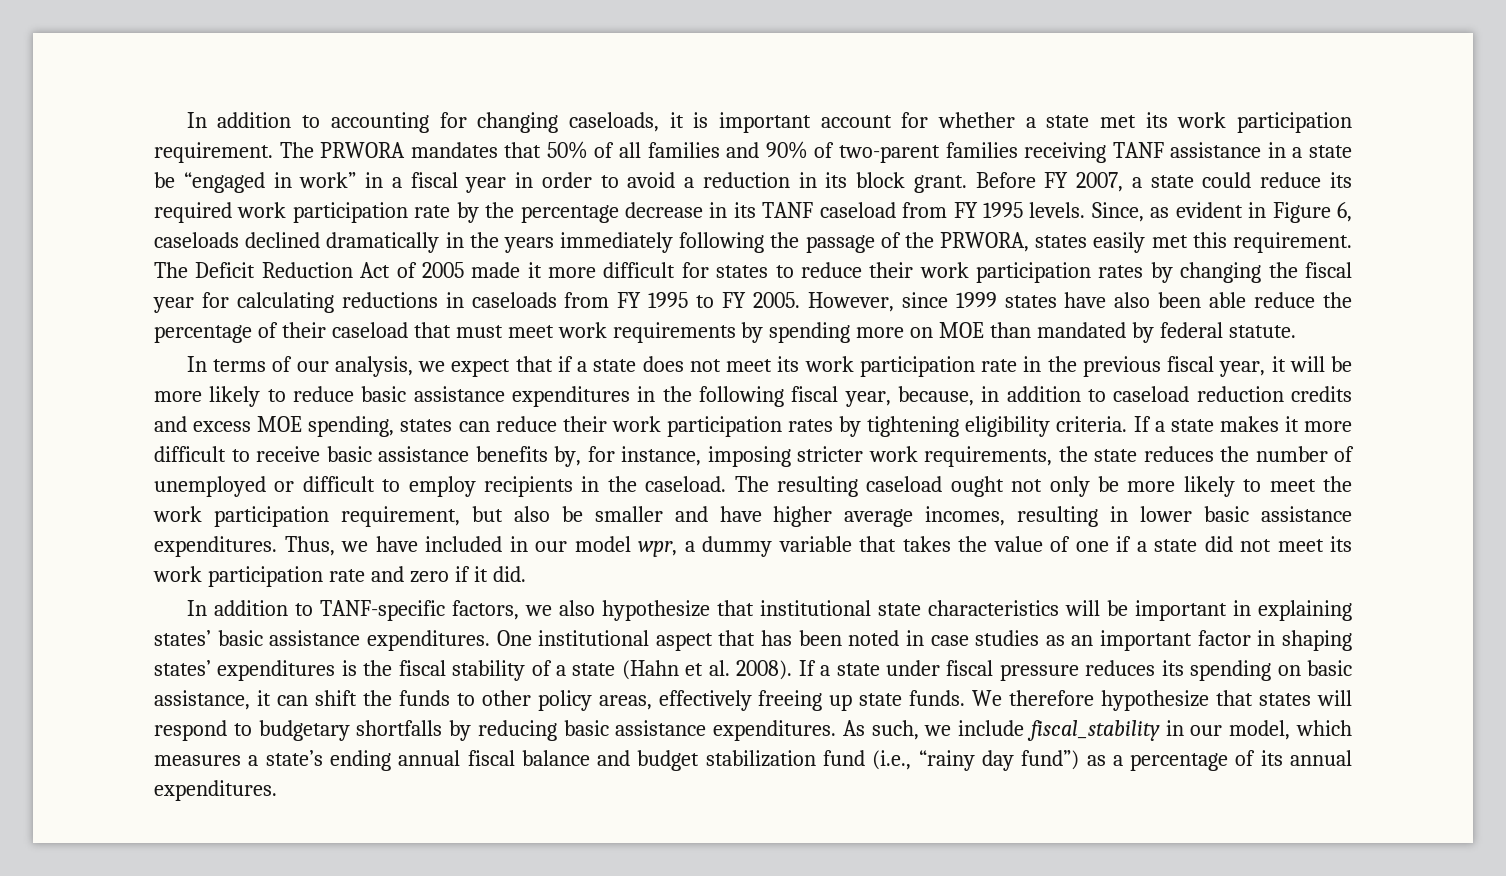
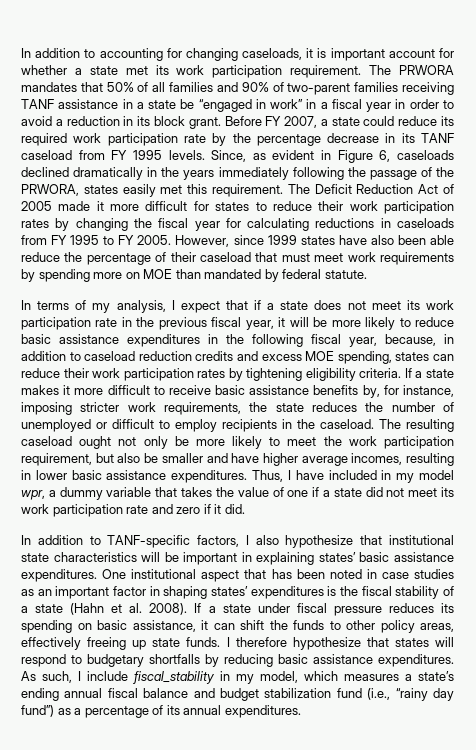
[296,356,446,377] our analysis, we -> [92,300,175,313] my analysis, I
[341,541,368,552] we -> [287,470,291,480] I
[535,541,567,552] our -> [396,473,415,483] my
[524,605,552,616] we -> [245,535,249,545] I
[972,690,1003,706] We -> [226,637,230,647] I
[924,725,952,736] we -> [78,671,81,681] I
[1190,725,1223,736] our -> [236,674,254,684] my

